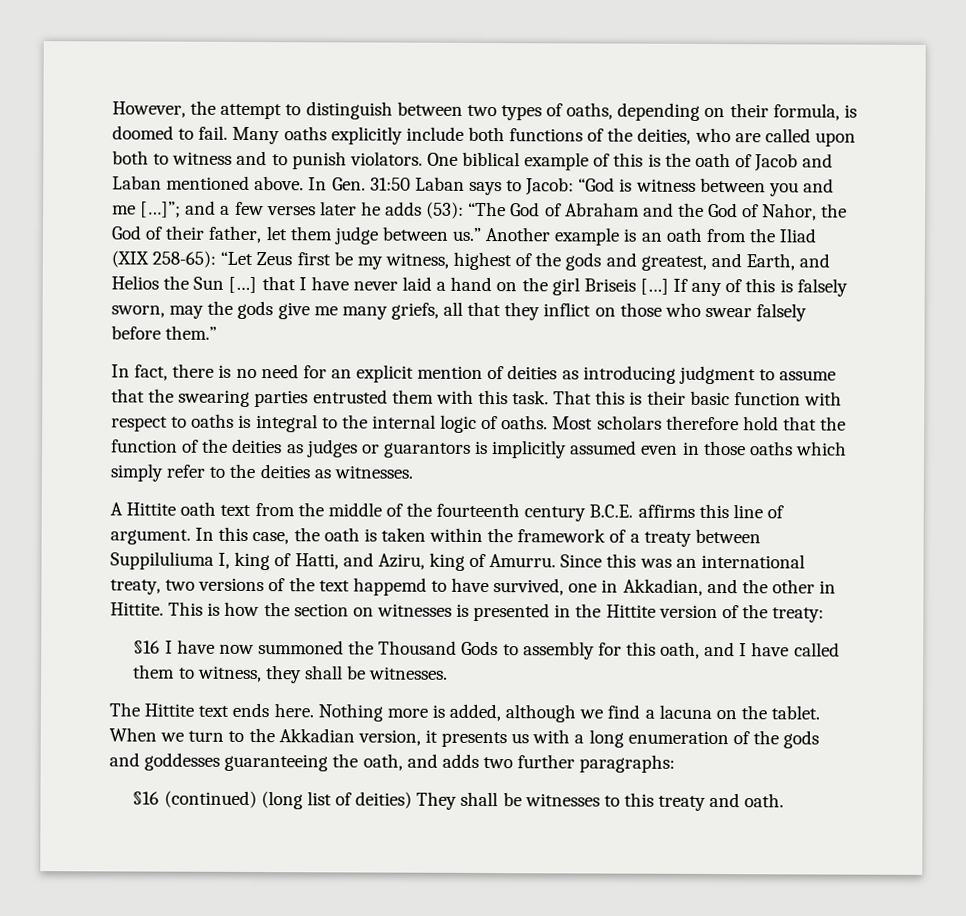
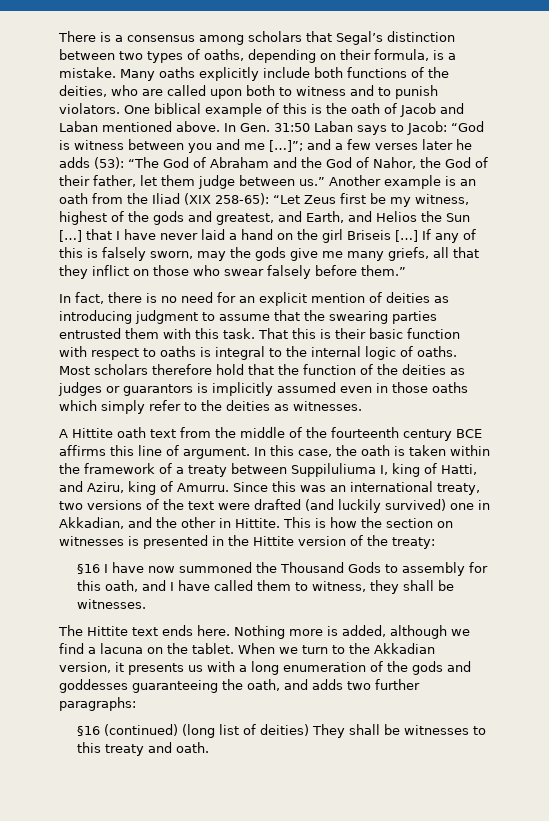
[112,100,393,120] However, the attempt to distinguish -> [58,31,455,45] There is a consensus among scholars that Segal’s distinction
[112,125,229,140] doomed to fail. -> [448,53,456,60] [59,67,116,78] a mistake.
[589,504,634,518] B.C.E. -> [456,429,482,438] BCE
[352,577,565,596] happemd to have survived, -> [218,499,446,513] were drafted (and luckily survived)

